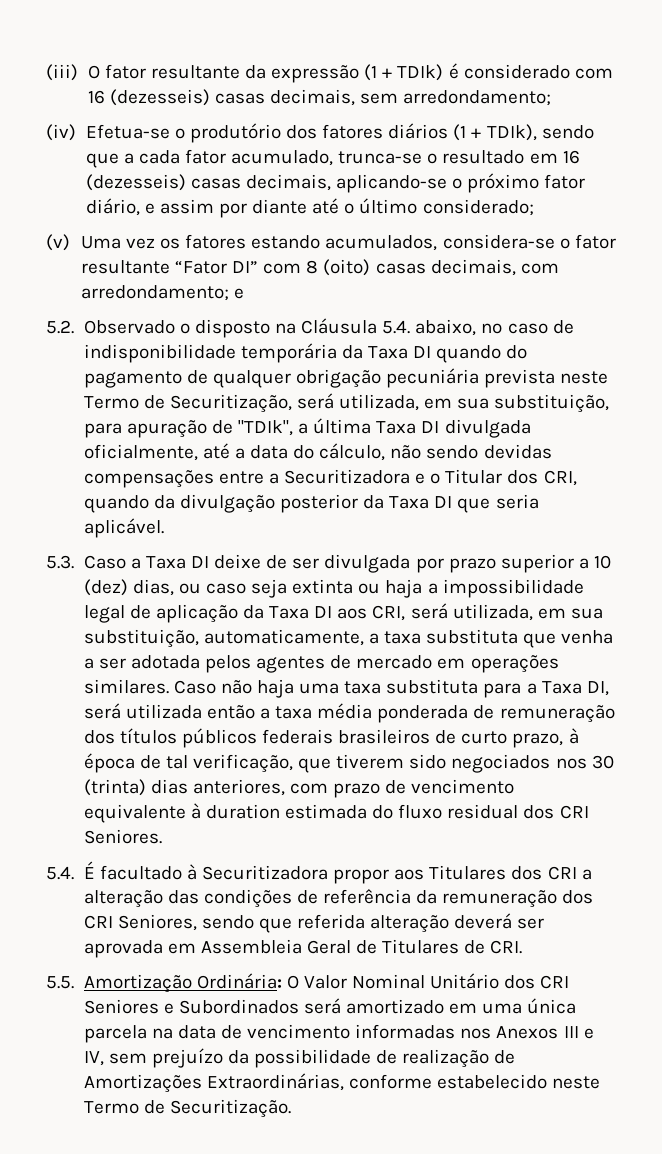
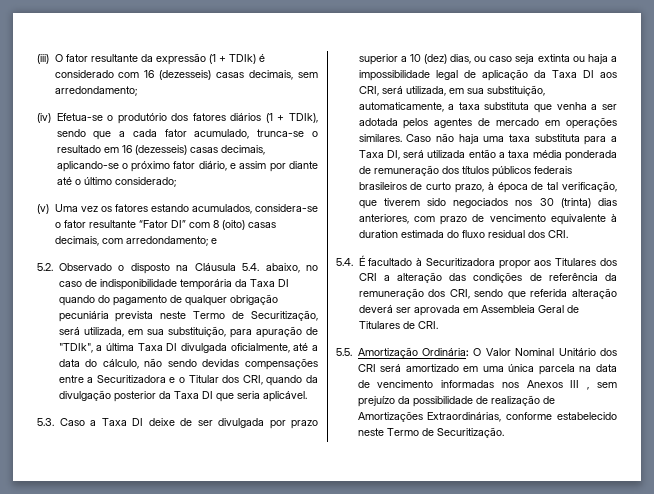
[559,805,589,819] [83,829,162,844] CRI Seniores. -> [547,230,568,238] CRI.
[83,914,197,931] CRI Seniores, -> [449,289,470,299] CRI,
[83,999,299,1014] Seniores e Subordinados -> (376, 368) none
[583,1028,594,1039] [83,1051,104,1066] e IV, -> [587,387,590,390] ,

